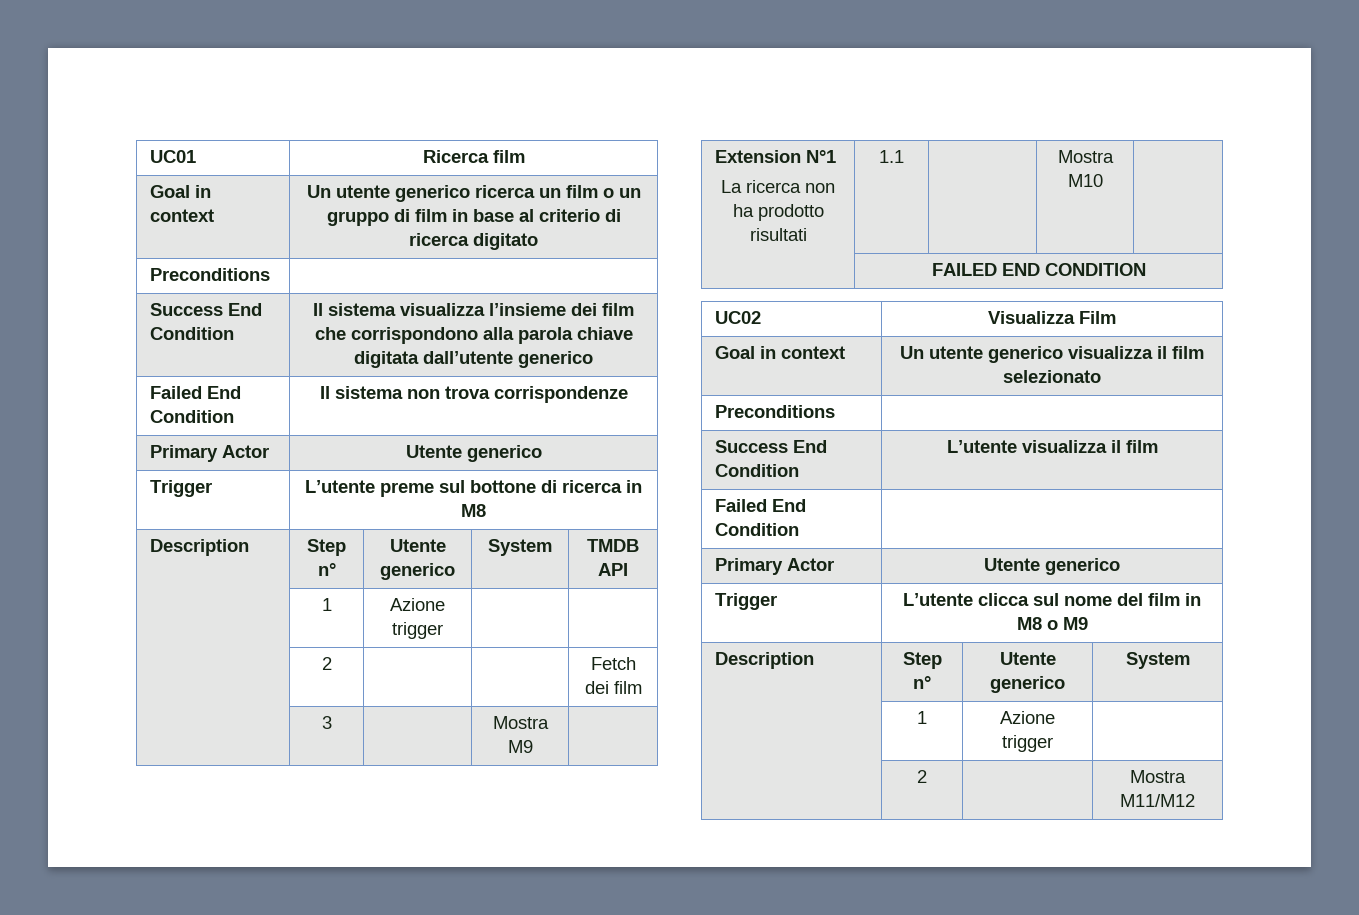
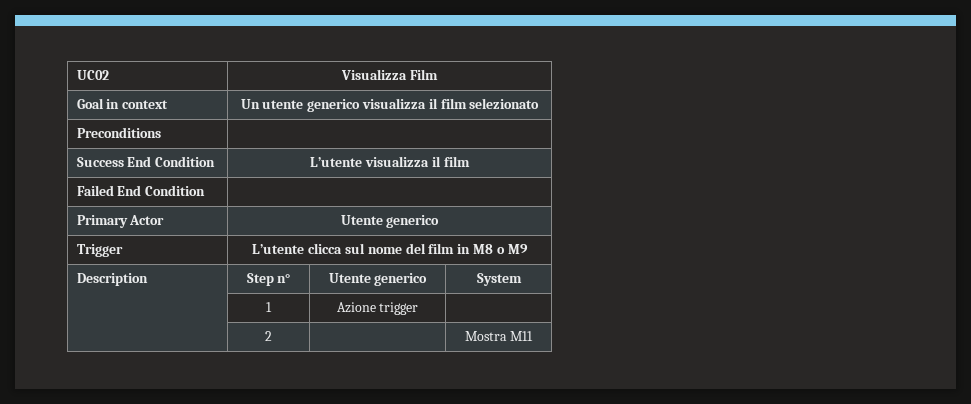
[150,150,197,163] [422,150,525,163] [150,185,212,198] [150,209,215,222] [306,185,641,202] [326,209,621,226] [409,233,538,250] [150,268,271,281] [150,303,263,316] [150,327,235,340] [313,303,634,316] [314,327,633,344] [354,351,593,368] [150,386,242,399] [150,410,235,423] [319,386,628,403] [150,445,270,462] [405,445,542,462] [150,480,213,497] [305,480,642,497] [461,504,486,517] [150,539,250,556] [307,539,346,556] [317,563,336,576] [389,539,446,552] [380,563,455,580] [488,539,552,556] [587,539,639,552] [598,563,628,576] [321,598,332,611] [390,598,445,611] [392,622,443,639] [321,657,332,670] [590,657,636,670] [584,681,642,694] [321,716,332,729] [492,716,549,729] [507,740,533,753] [715,150,837,163] [721,180,835,193] [732,204,824,221] [749,228,807,241] [879,150,904,163] [1057,150,1114,163] [1067,174,1103,187] [931,263,1146,276] UC01 | Ricerca film // Goal in context | Un utente generico ricerca un film o un gruppo di film in base al criterio di ricerca digitato // Preconditions | // Success End Condition | Il sistema visualizza l’insieme dei film che corrispondono alla parola chiave digitata dall’utente generico // Failed End Condition | Il sistema non trova corrispondenze // Primary Actor | Utente generico // Trigger | L’utente preme sul bottone di ricerca in M8 // Description | Step n° | Utente generico | System | TMDB API // | 1 | Azione trigger | | // | 2 | | | Fetch dei film // | 3 | | Mostra M9 | // Extension N°1 // La ricerca non ha prodotto risultati | 1.1 | | Mostra M10 | // | FAILED END CONDITION // -> (76, 75) none
[1120,794,1195,807] M11/M12 -> [510,331,534,341] M11

